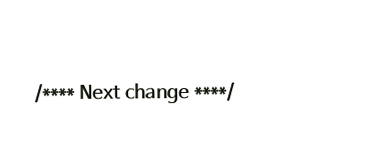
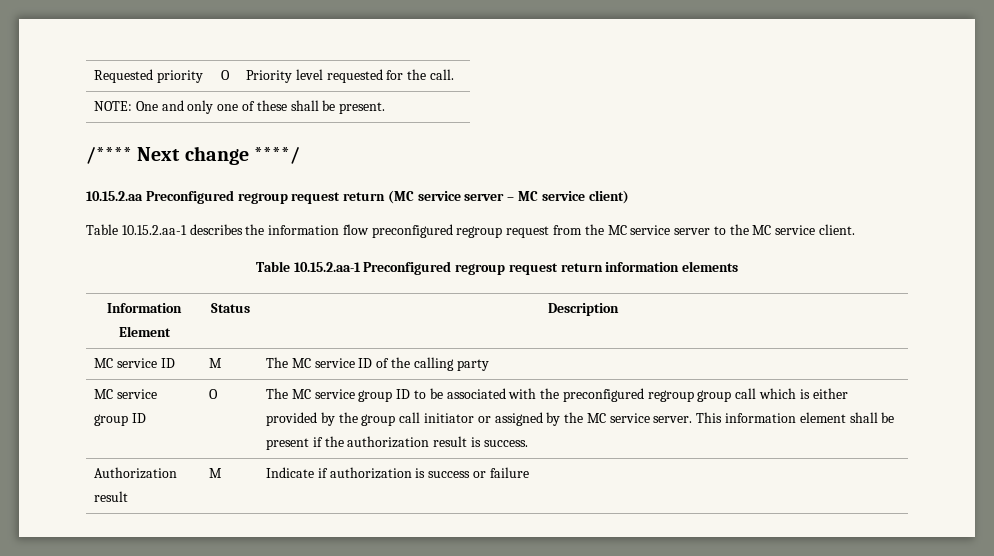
[34,81,236,104] /**** Next change ****/ -> [94,69,203,83] [221,70,231,80] [246,69,455,83] [94,100,386,114] [86,146,300,165] [86,190,629,204] [86,224,856,238] [255,261,739,275] [107,303,182,313] [118,326,171,337] [210,303,250,313] [548,303,619,316] [94,358,175,368] [209,358,223,368] [266,357,489,371] [94,389,157,399] [94,413,146,426] [209,389,219,399] [266,388,848,402] [266,412,895,426] [266,436,528,450] [94,467,178,479] [94,491,129,502] [209,468,223,478] [266,467,529,479] Requested priority | O | Priority level requested for the call. // NOTE: One and only one of these shall be present. // /**** Next change ****/ // 10.15.2.aa Preconfigured regroup request return (MC service server – MC service client) // Table 10.15.2.aa-1 describes the information flow preconfigured regroup request from the MC service server to the MC service client. // Table 10.15.2.aa-1 Preconfigured regroup request return information elements // Information Element | Status | Description // MC service ID | M | The MC service ID of the calling party // MC service group ID | O | The MC service group ID to be associated with the preconfigured regroup group call which is either provided by the group call initiator or assigned by the MC service server. This information element shall be present if the authorization result is success. // Authorization result | M | Indicate if authorization is success or failure

